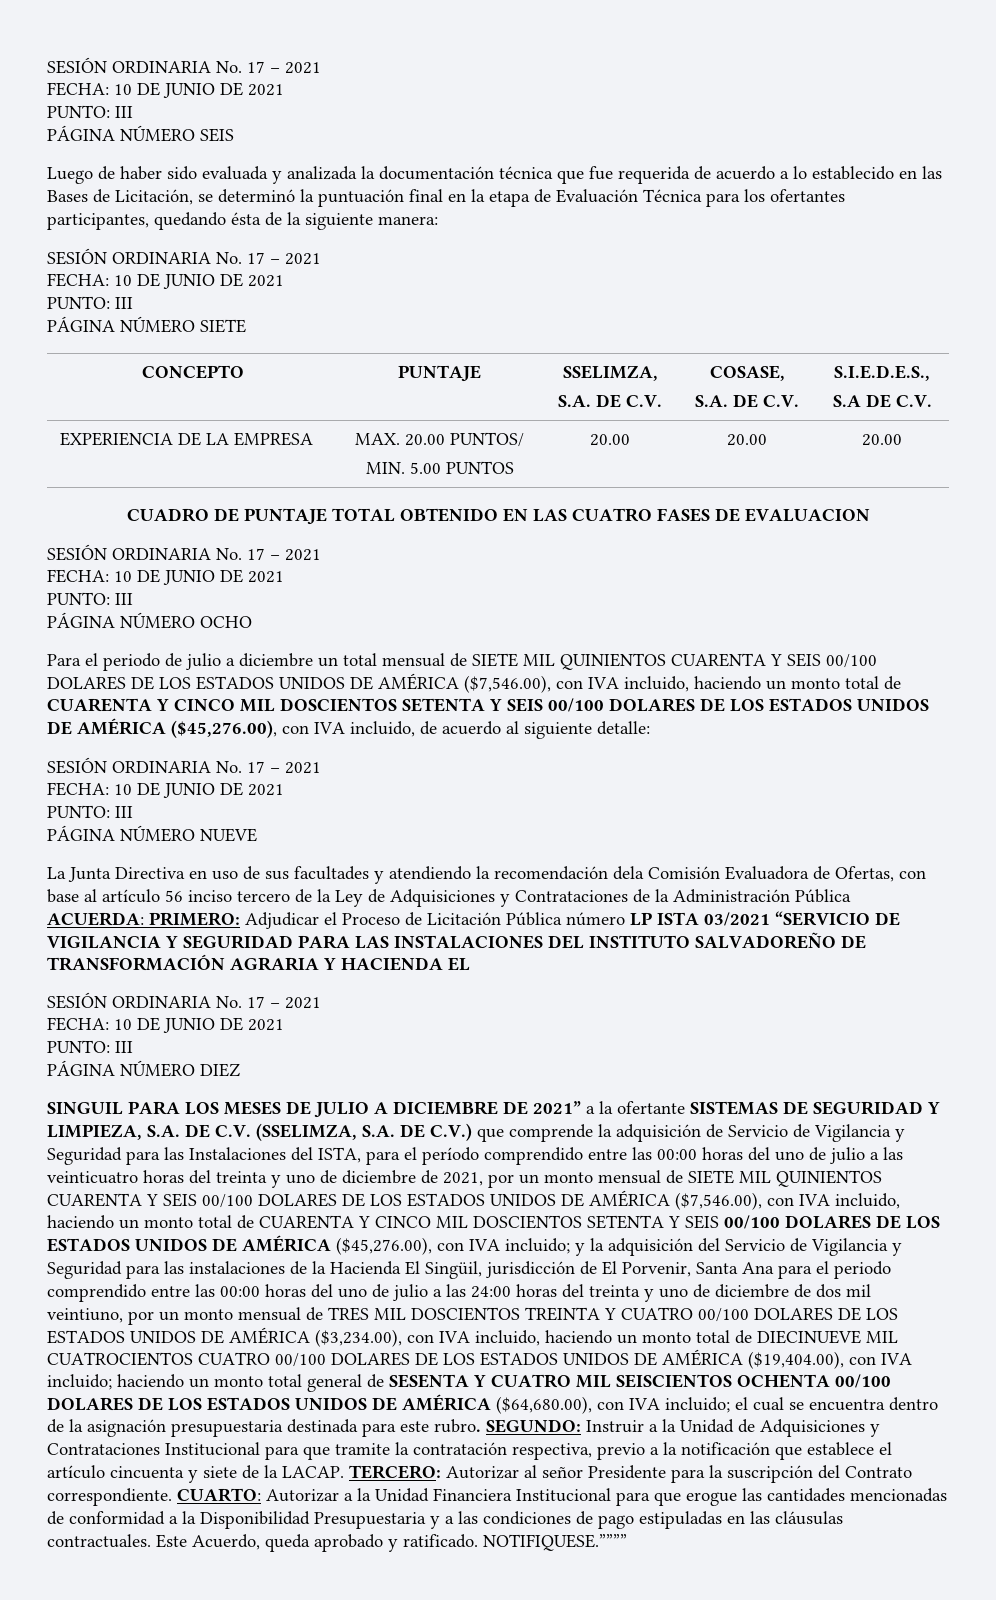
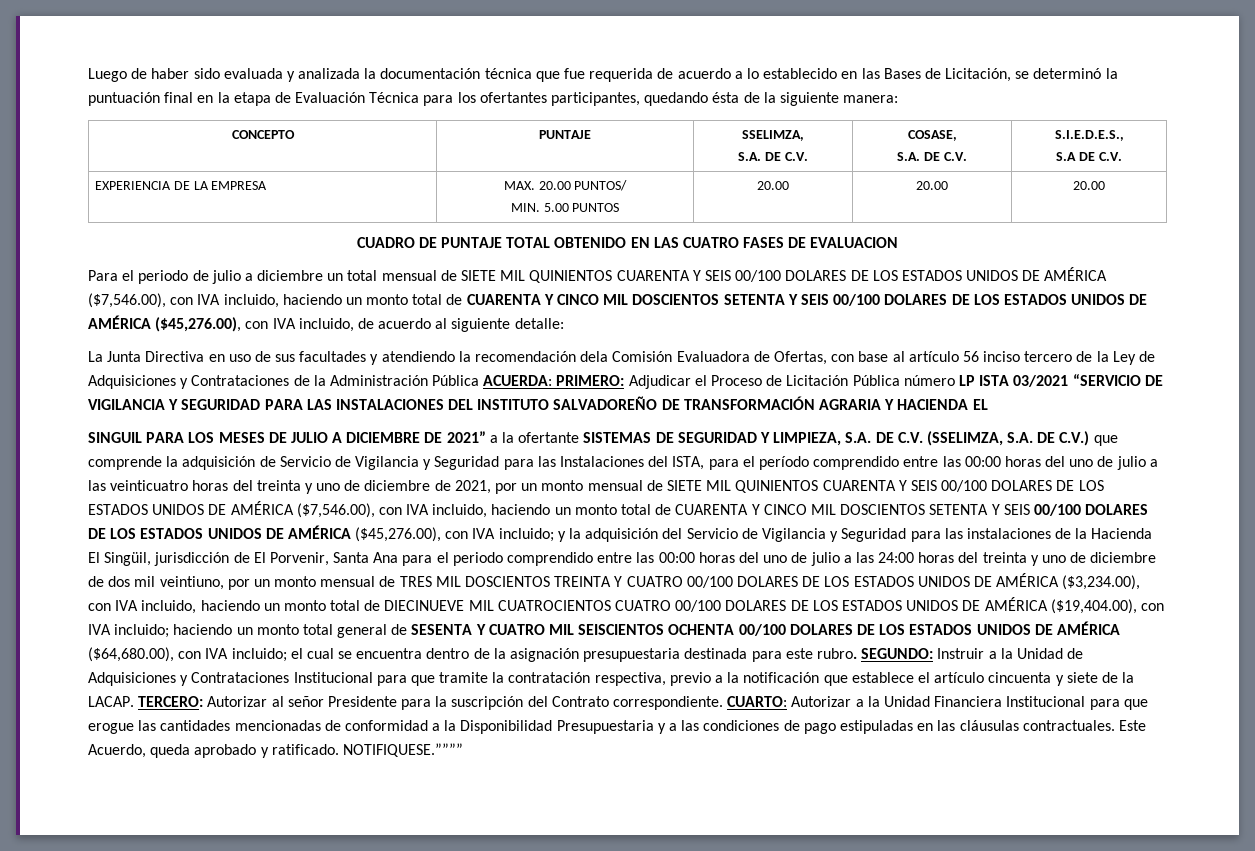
[47,57,321,74] [47,82,284,98] [47,105,133,118] [47,125,234,142] SESIÓN ORDINARIA No. 17 – 2021 // FECHA: 10 DE JUNIO DE 2021 // PUNTO: III // PÁGINA NÚMERO SEIS // -> (88, 75) none
[47,248,321,265] [47,273,284,289] [47,296,133,309] [47,316,246,333] // SESIÓN ORDINARIA No. 17 – 2021 // FECHA: 10 DE JUNIO DE 2021 // PUNTO: III // PÁGINA NÚMERO SIETE -> (899, 99) none
[47,544,321,561] [47,569,284,585] [47,592,133,605] [47,612,252,629] // SESIÓN ORDINARIA No. 17 – 2021 // FECHA: 10 DE JUNIO DE 2021 // PUNTO: III // PÁGINA NÚMERO OCHO -> (899, 242) none
[47,757,321,774] [47,782,284,798] [47,805,133,818] [47,825,257,842] // SESIÓN ORDINARIA No. 17 – 2021 // FECHA: 10 DE JUNIO DE 2021 // PUNTO: III // PÁGINA NÚMERO NUEVE -> (564, 323) none
[47,992,321,1009] [47,1017,284,1033] [47,1040,133,1053] [47,1060,240,1077] // SESIÓN ORDINARIA No. 17 – 2021 // FECHA: 10 DE JUNIO DE 2021 // PUNTO: III // PÁGINA NÚMERO DIEZ -> (988, 404) none

